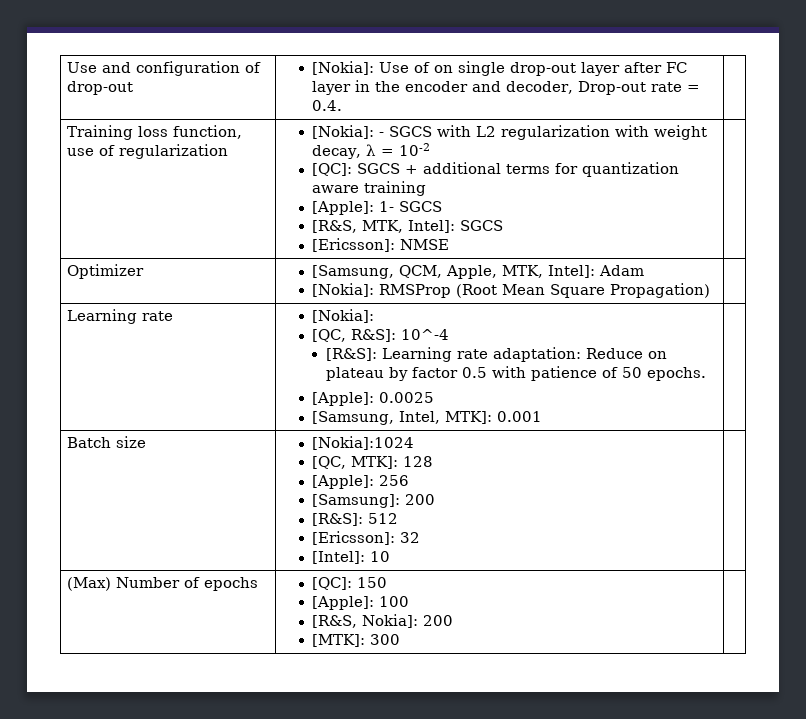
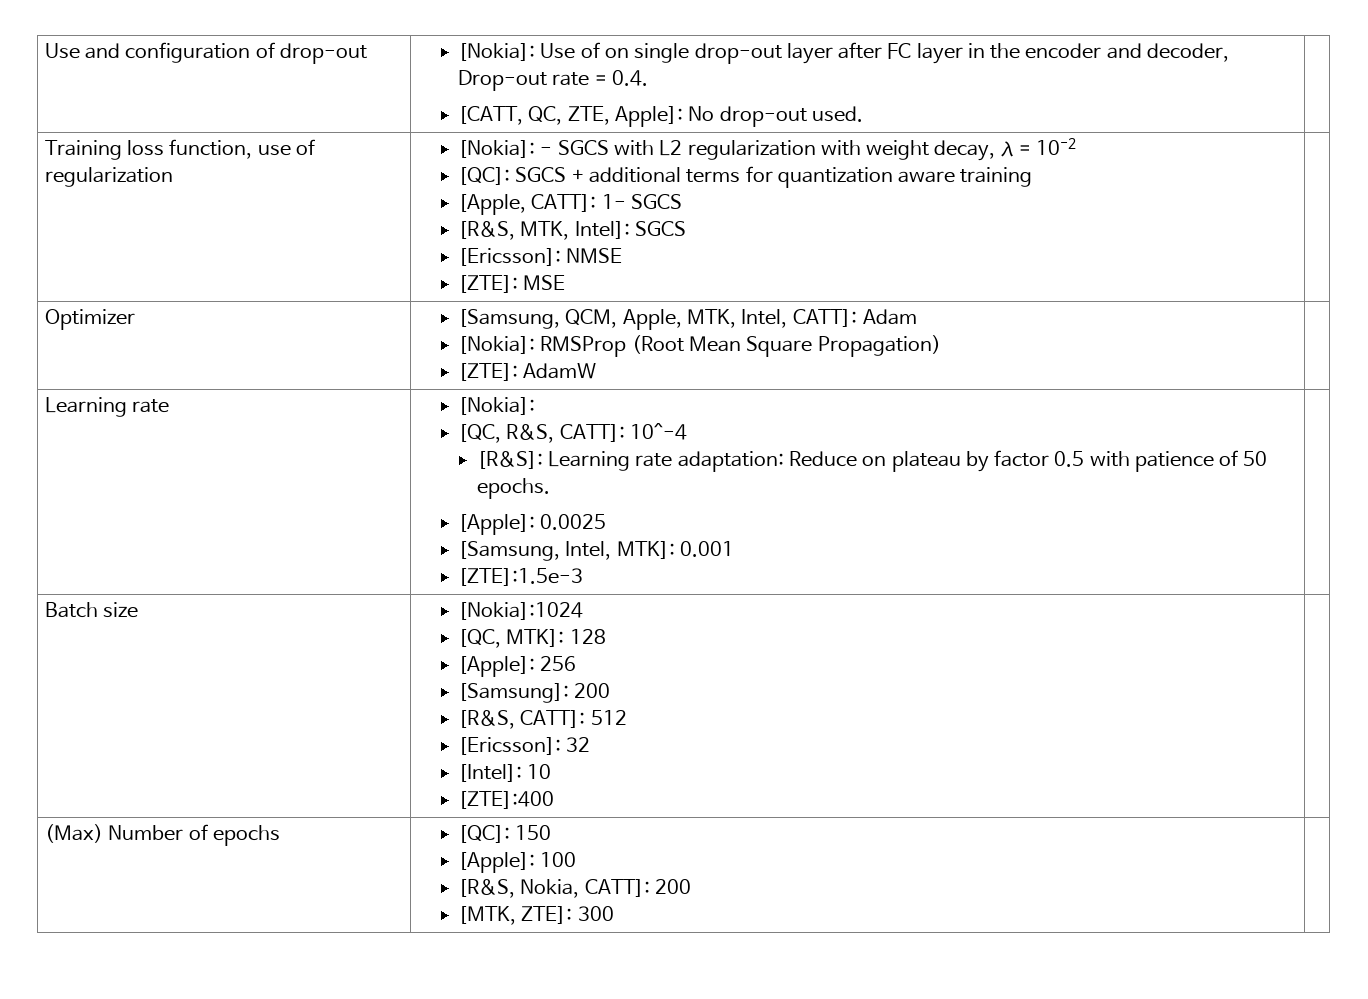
(343, 105) none -> [458,106,863,127] // [CATT, QC, ZTE, Apple]: No drop-out used.
[312,201,375,215] [Apple]: -> [458,194,597,215] [Apple, CATT]:
(450, 244) none -> [458,275,566,293] // [ZTE]: MSE
[548,265,596,278] Intel]: -> [741,309,858,328] Intel, CATT]:
(711, 290) none -> [458,363,597,381] // [ZTE]: AdamW
[351,329,397,342] R&S]: -> [506,424,625,443] R&S, CATT]:
(543, 416) none -> [458,568,584,586] // [ZTE]:1.5e-3
[312,513,364,526] [R&S]: -> [458,710,586,729] [R&S, CATT]:
(391, 556) none -> [458,791,555,809] // [ZTE]:400
[362,614,454,628] [312,634,366,647] Nokia]: 200 // [MTK]: -> [520,879,691,898] [458,906,573,925] Nokia, CATT]: 200 // [MTK, ZTE]:

